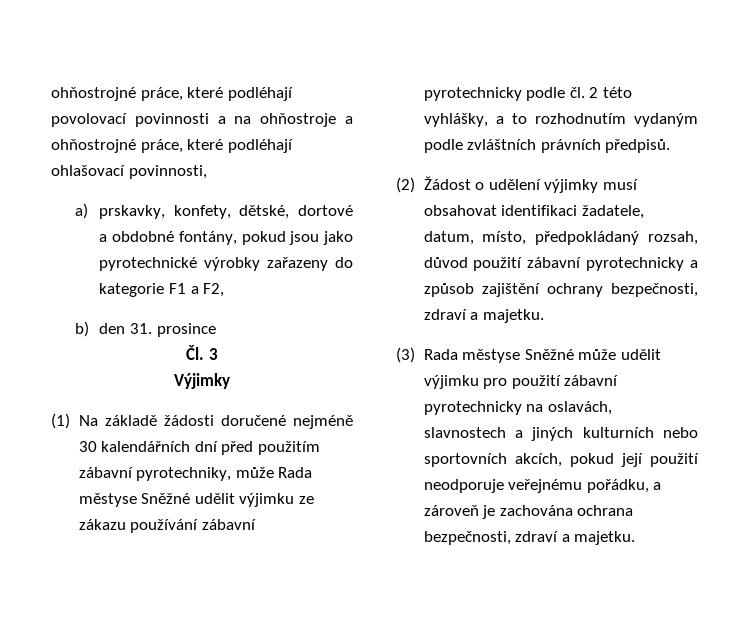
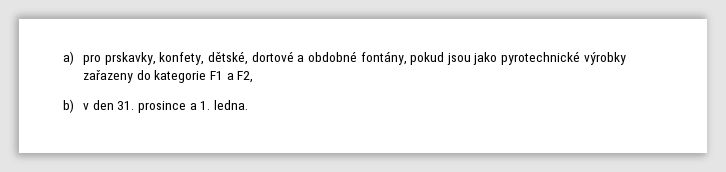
[51,87,293,101] [51,113,354,127] [51,139,293,153] [51,165,207,179] [75,203,89,219] ohňostrojné práce, které podléhají povolovací povinnosti a na ohňostroje a ohňostrojné práce, které podléhají ohlašovací povinnosti, // a) -> [63,51,102,65] a) pro
(90, 329) none -> [83,103,90,110] v
[186,345,218,360] [174,373,230,389] [51,413,353,429] [78,441,320,455] [78,467,313,481] [78,493,314,507] [78,519,256,533] [423,87,632,101] [423,113,698,127] [423,139,671,153] [396,176,638,193] [423,205,644,219] [423,231,698,245] [423,257,698,271] [423,283,698,297] [423,309,544,323] [396,347,661,363] [423,375,619,389] [423,401,612,415] [423,427,698,441] [423,453,699,467] [423,479,662,493] [423,505,634,519] [423,531,636,545] // Čl. 3 // Výjimky // (1) Na základě žádosti doručené nejméně 30 kalendářních dní před použitím zábavní pyrotechniky, může Rada městyse Sněžné udělit výjimku ze zákazu používání zábavní pyrotechnicky podle čl. 2 této vyhlášky, a to rozhodnutím vydaným podle zvláštních právních předpisů. // (2) Žádost o udělení výjimky musí obsahovat identifikaci žadatele, datum, místo, předpokládaný rozsah, důvod použití zábavní pyrotechnicky a způsob zajištění ochrany bezpečnosti, zdraví a majetku. // (3) Rada městyse Sněžné může udělit výjimku pro použití zábavní pyrotechnicky na oslavách, slavnostech a jiných kulturních nebo sportovních akcích, pokud její použití neodporuje veřejnému pořádku, a zároveň je zachována ochrana bezpečnosti, zdraví a majetku. -> [189,100,248,110] a 1. ledna.

